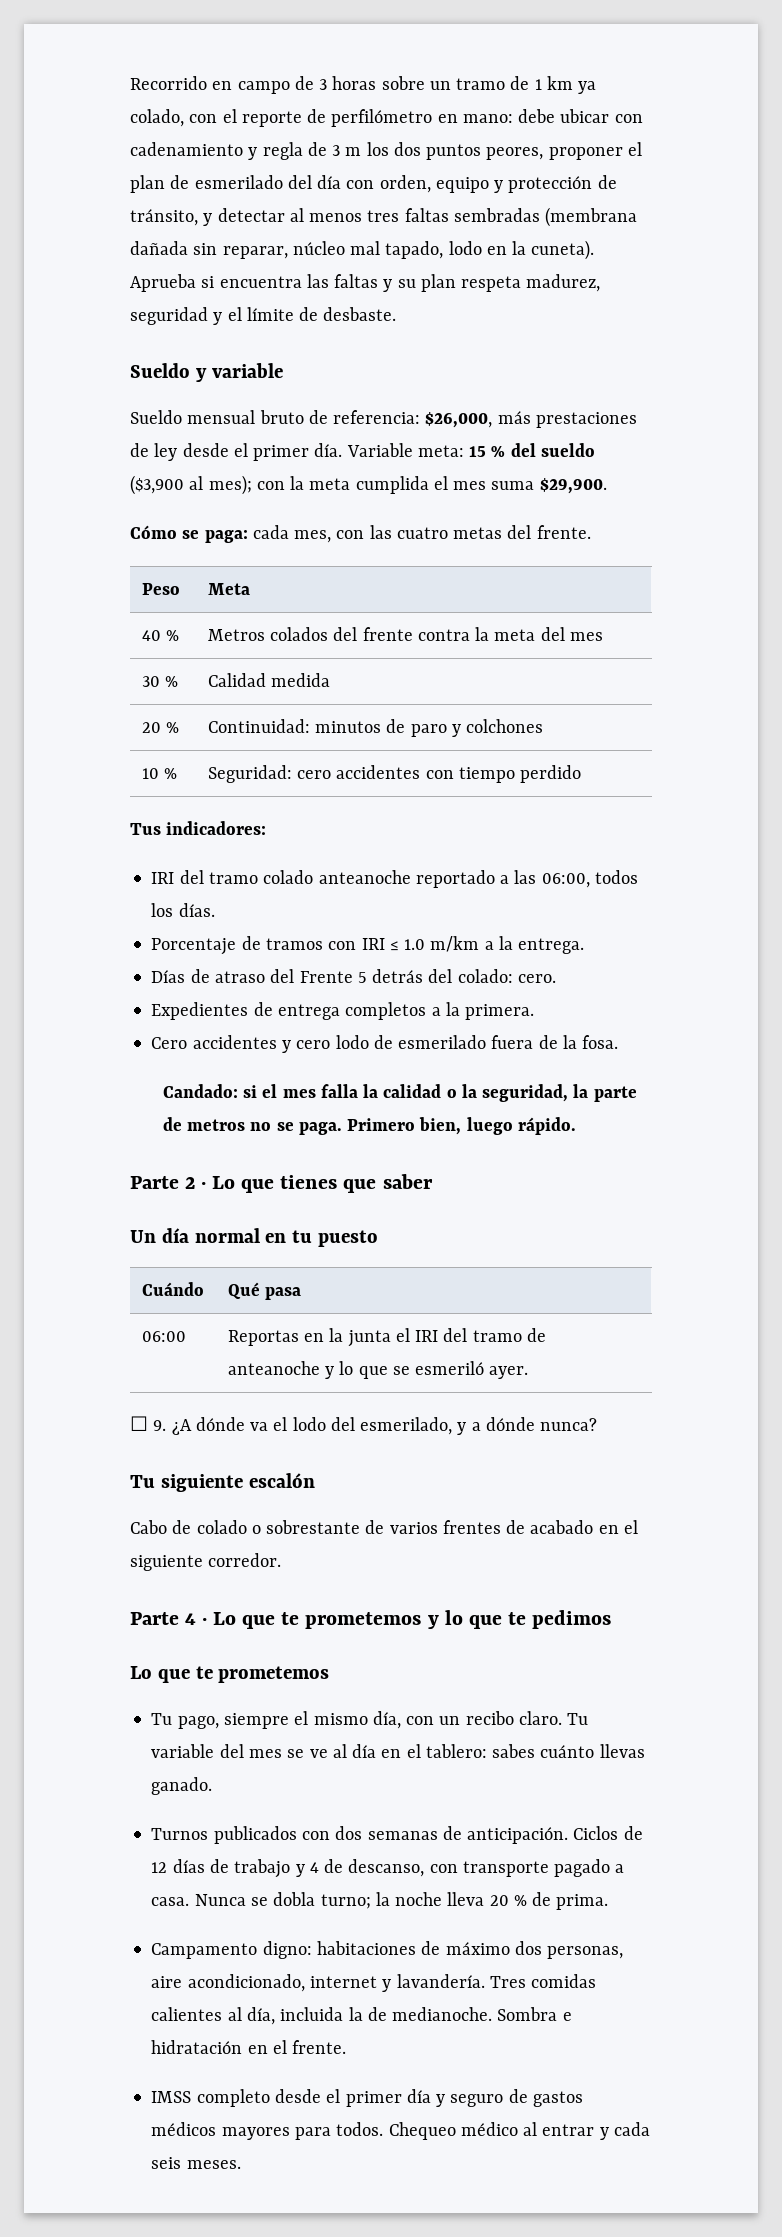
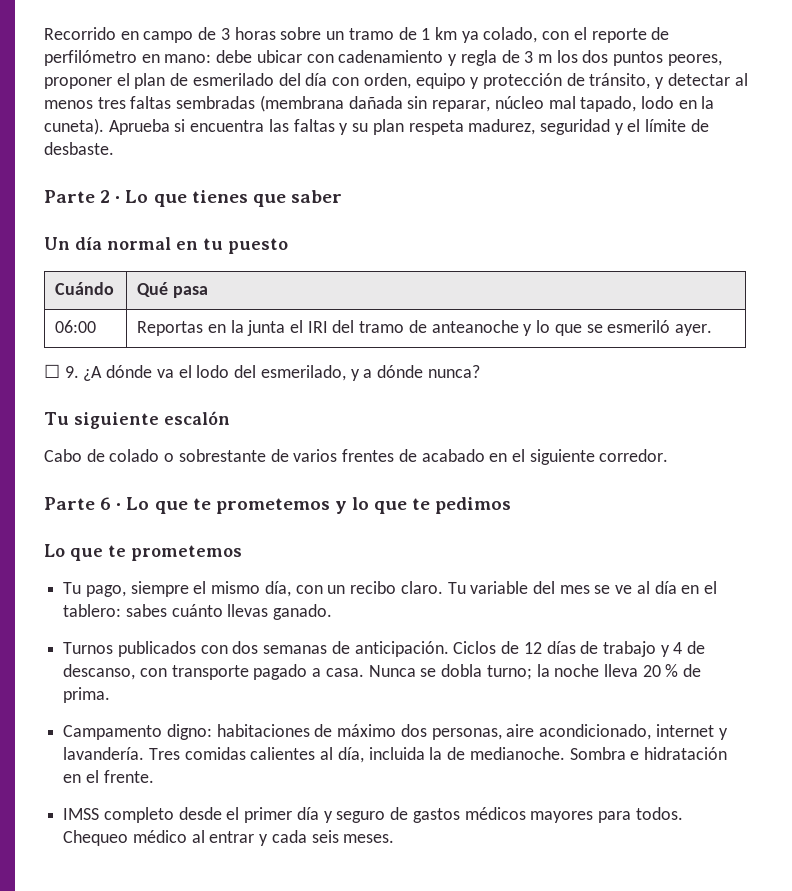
[130,363,283,382] [130,410,637,428] [130,443,595,461] [130,475,607,495] [130,525,591,543] [141,583,180,595] [207,583,250,595] [141,630,180,641] [207,627,603,641] [141,676,179,687] [207,673,331,687] [141,722,180,733] [207,719,544,737] [141,768,178,779] [207,765,582,783] [130,821,267,835] [151,870,638,888] [151,903,215,917] [151,936,585,955] [151,969,556,983] [151,1002,535,1020] [151,1035,619,1053] [162,1084,637,1102] [162,1117,576,1135] // Sueldo y variable // Sueldo mensual bruto de referencia: $26,000, más prestaciones de ley desde el primer día. Variable meta: 15 % del sueldo ($3,900 al mes); con la meta cumplida el mes suma $29,900. // Cómo se paga: cada mes, con las cuatro metas del frente. // Peso | Meta // 40 % | Metros colados del frente contra la meta del mes // 30 % | Calidad medida // 20 % | Continuidad: minutos de paro y colchones // 10 % | Seguridad: cero accidentes con tiempo perdido // Tus indicadores: // IRI del tramo colado anteanoche reportado a las 06:00, todos los días. // Porcentaje de tramos con IRI ≤ 1.0 m/km a la entrega. // Días de atraso del Frente 5 detrás del colado: cero. // Expedientes de entrega completos a la primera. // Cero accidentes y cero lodo de esmerilado fuera de la fosa. // Candado: si el mes falla la calidad o la seguridad, la parte de metros no se paga. Primero bien, luego rápido. -> (114, 148) none
[185,1613,197,1625] 4 -> [100,497,112,510] 6

